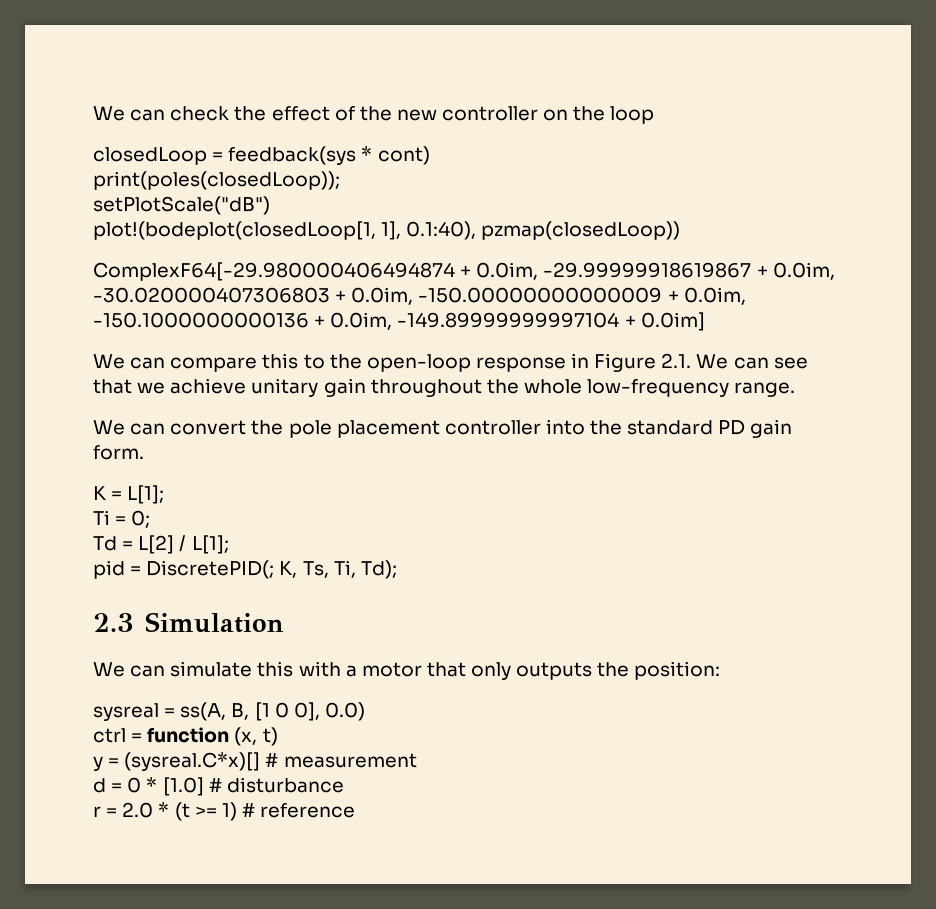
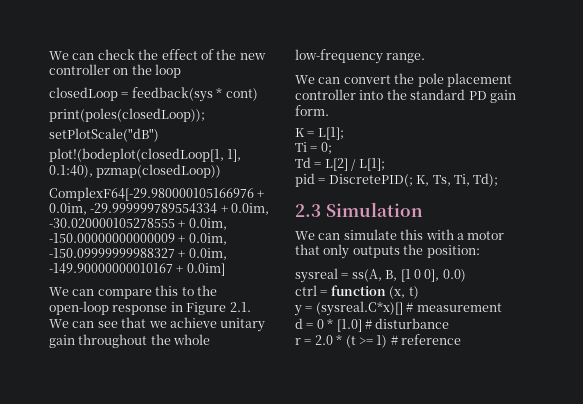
[93,262,835,281] [93,287,330,303] ComplexF64[-29.980000406494874 + 0.0im, -29.99999918619867 + 0.0im, -30.020000407306803 -> [49,187,265,201] [49,203,270,215] [49,218,175,228] ComplexF64[-29.980000105166976 + 0.0im, -29.999999789554334 + 0.0im, -30.020000105278555
[93,312,620,330] -150.1000000000136 + 0.0im, -149.89999999997104 -> [49,248,227,260] [49,263,173,274] -150.09999999988327 + 0.0im, -149.90000000010167

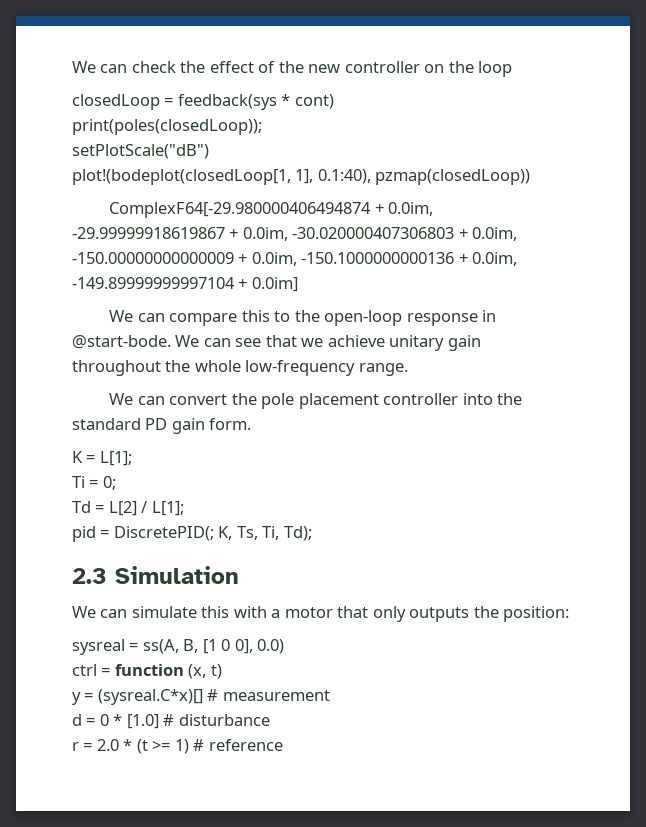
[49,187,265,201] [49,203,270,215] [49,218,175,228] ComplexF64[-29.980000105166976 + 0.0im, -29.999999789554334 + 0.0im, -30.020000105278555 -> [109,202,434,218] [72,227,455,241] ComplexF64[-29.980000406494874 + 0.0im, -29.99999918619867 + 0.0im, -30.020000407306803
[49,248,227,260] [49,263,173,274] -150.09999999988327 + 0.0im, -149.90000000010167 -> [301,252,518,266] [72,277,235,289] -150.1000000000136 + 0.0im, -149.89999999997104
[186,302,251,315] Figure 2.1. -> [72,335,171,349] @start-bode.

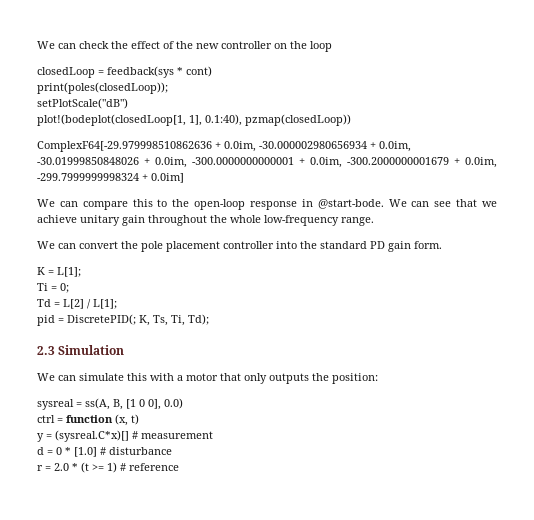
[109,202,434,218] [72,227,518,241] [72,252,518,266] [72,277,235,289] ComplexF64[-29.980000406494874 + 0.0im, -29.99999918619867 + 0.0im, -30.020000407306803 + 0.0im, -150.00000000000009 + 0.0im, -150.1000000000136 + 0.0im, -149.89999999997104 -> [37,141,411,152] [37,157,497,168] [37,173,139,181] ComplexF64[-29.979998510862636 + 0.0im, -30.000002980656934 + 0.0im, -30.01999850848026 + 0.0im, -300.0000000000001 + 0.0im, -300.2000000001679 + 0.0im, -299.7999999998324

